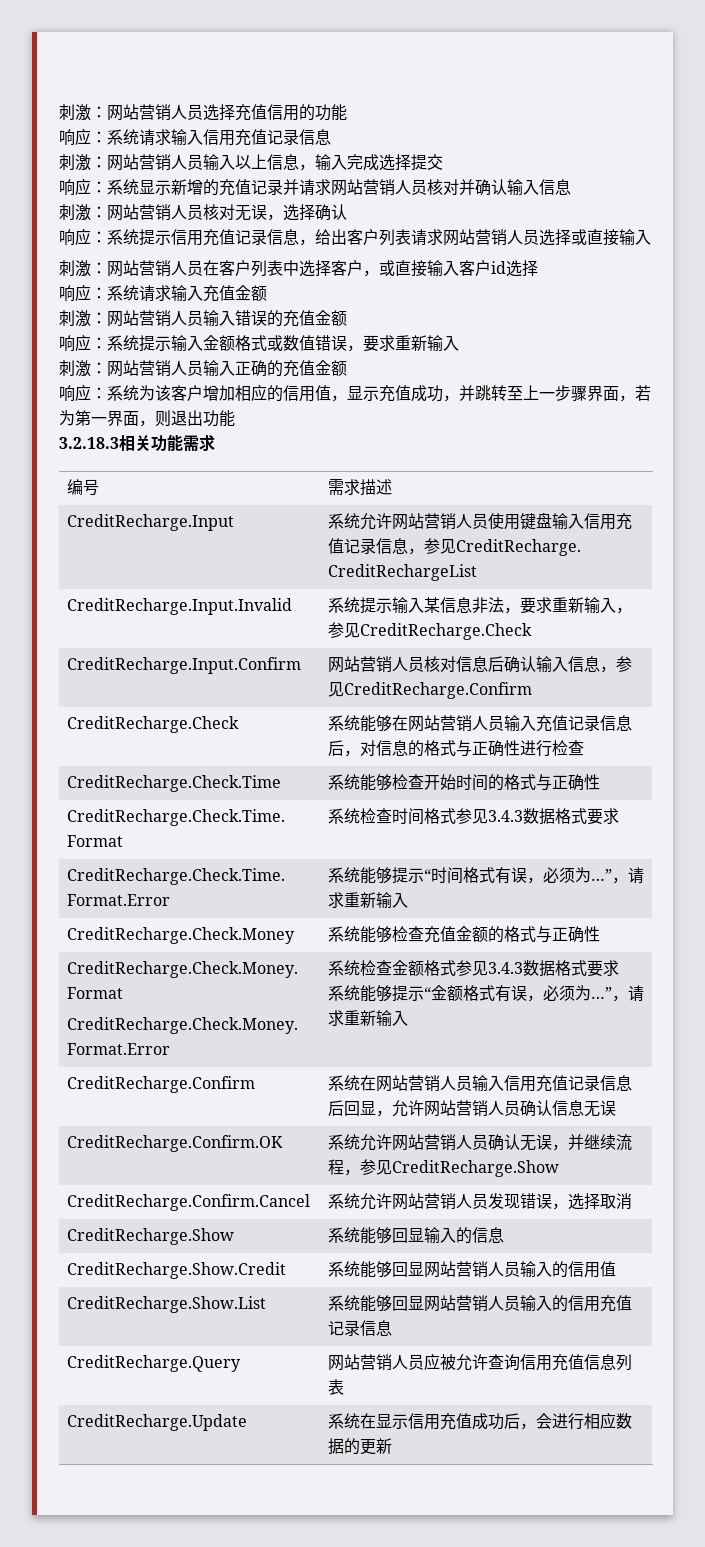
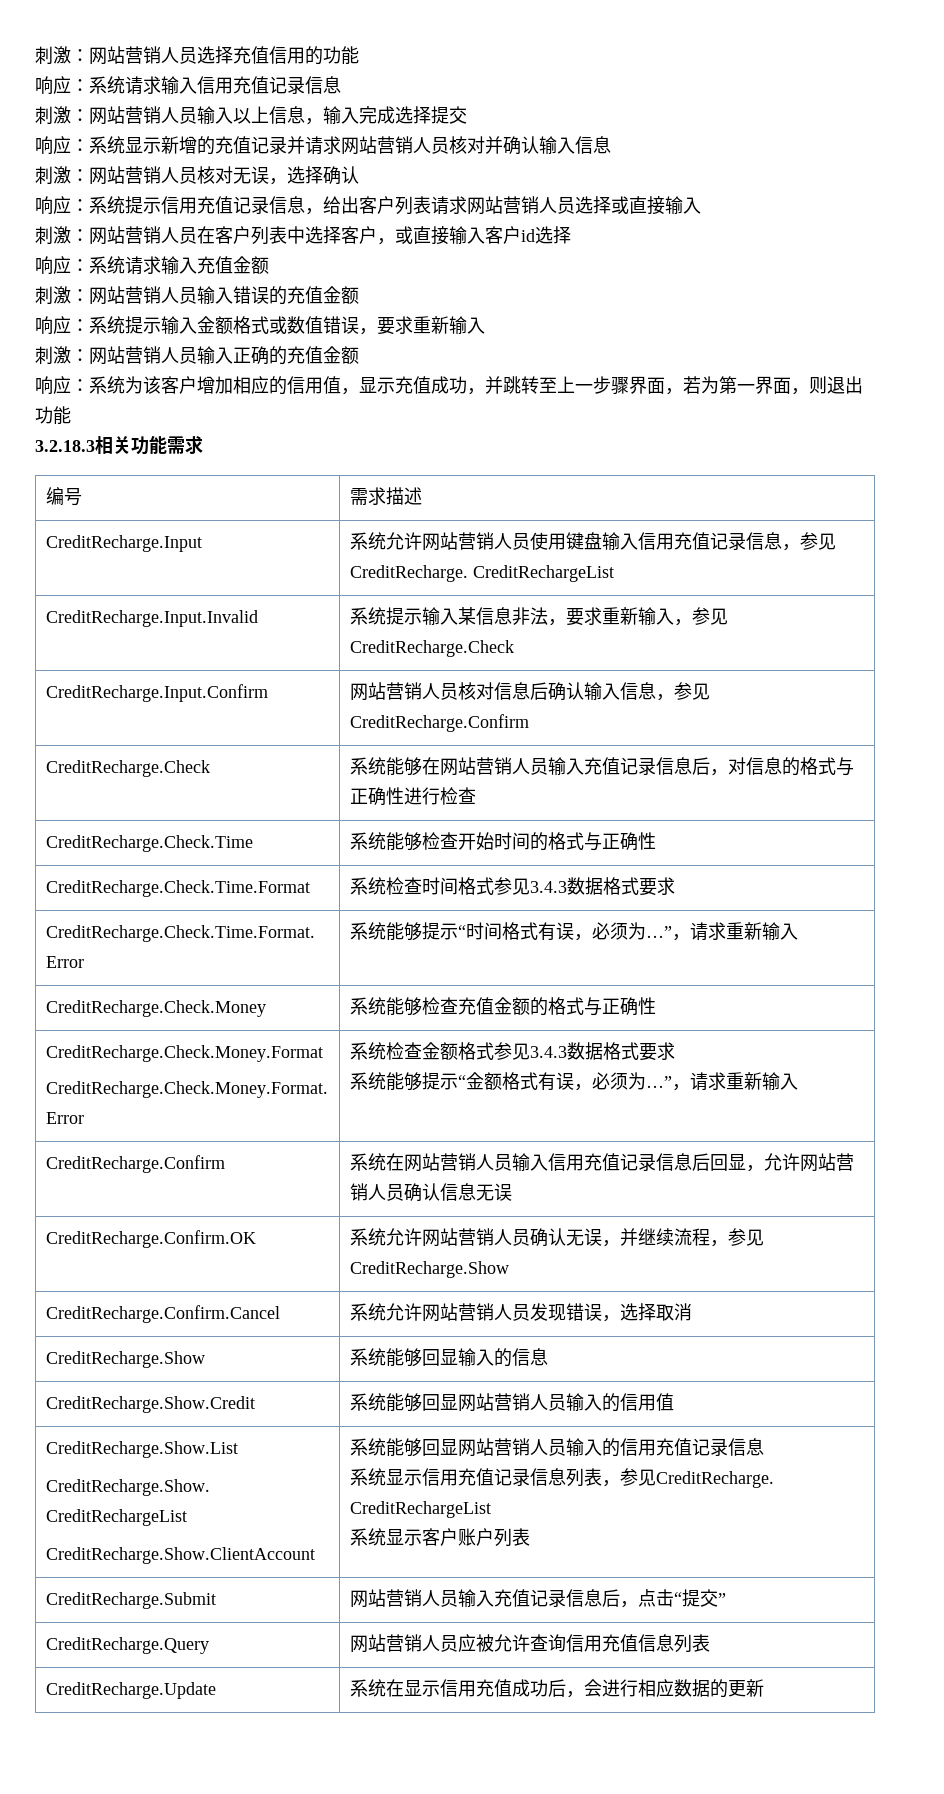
(267, 1304) none -> [45,1479,210,1496] [45,1509,187,1526] [45,1547,315,1564] // CreditRecharge.Show. CreditRechargeList // CreditRecharge.Show.ClientAccount
(393, 1328) none -> [349,1468,774,1488] [349,1501,491,1518] [349,1528,530,1547] [45,1592,216,1609] [349,1589,726,1608] // 系统显示信用充值记录信息列表，参见CreditRecharge. CreditRechargeList // 系统显示客户账户列表 // CreditRecharge.Submit | 网站营销人员输入充值记录信息后，点击“提交”

